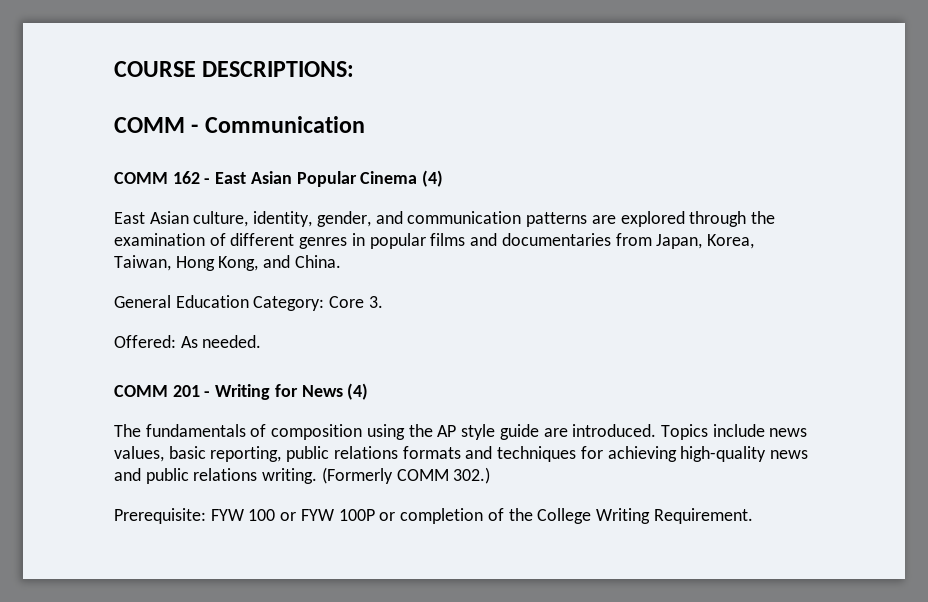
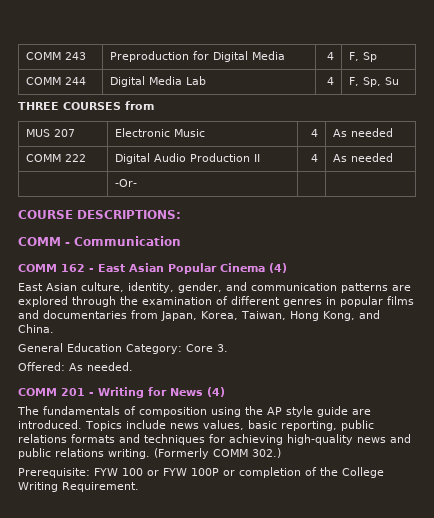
(114, 69) none -> [25,52,86,60] [109,51,285,62] [327,52,335,60] [348,52,377,62] [25,77,86,85] [109,76,206,87] [327,77,335,85] [348,77,399,87] [18,101,154,110] [25,129,75,137] [114,128,205,137] [311,129,319,137] [332,128,393,137] [25,154,86,162] [114,153,260,164] [311,154,319,162] [332,153,393,162] [114,179,137,187] COMM 243 | Preproduction for Digital Media | 4 | F, Sp // COMM 244 | Digital Media Lab | 4 | F, Sp, Su // THREE COURSES from // MUS 207 | Electronic Music | 4 | As needed // COMM 222 | Digital Audio Production II | 4 | As needed // | -Or- | | //

